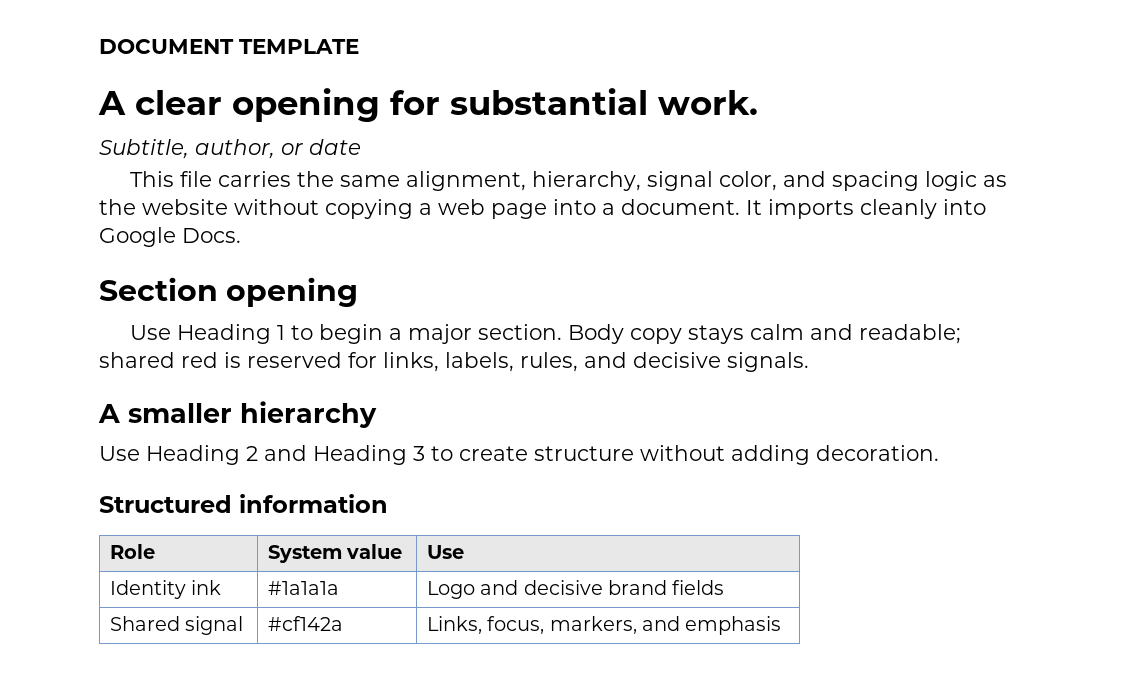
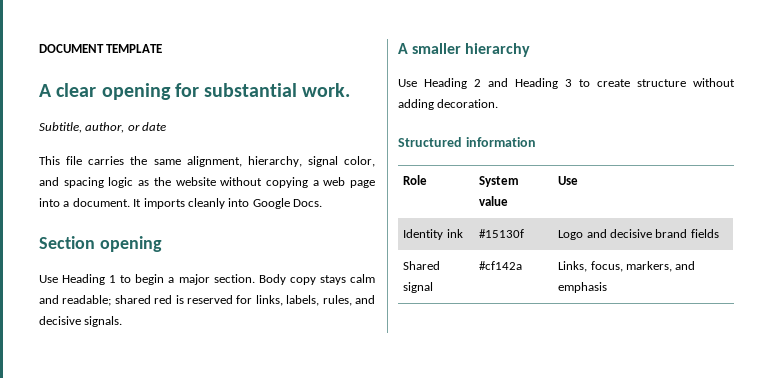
[268,581,340,595] #1a1a1a -> [479,229,525,238] #15130f

